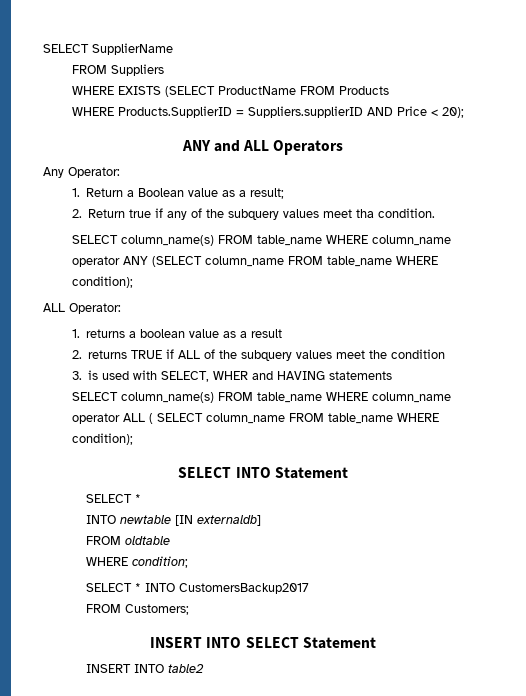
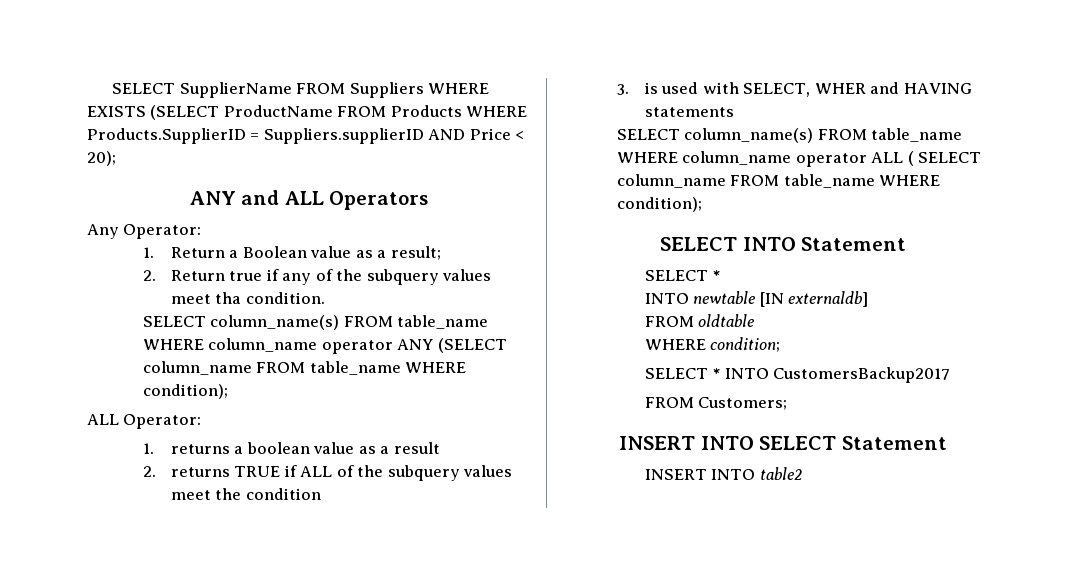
(173, 49) // -> (292, 90) none
(164, 70) // -> (424, 90) none
(389, 90) // -> (462, 111) none

